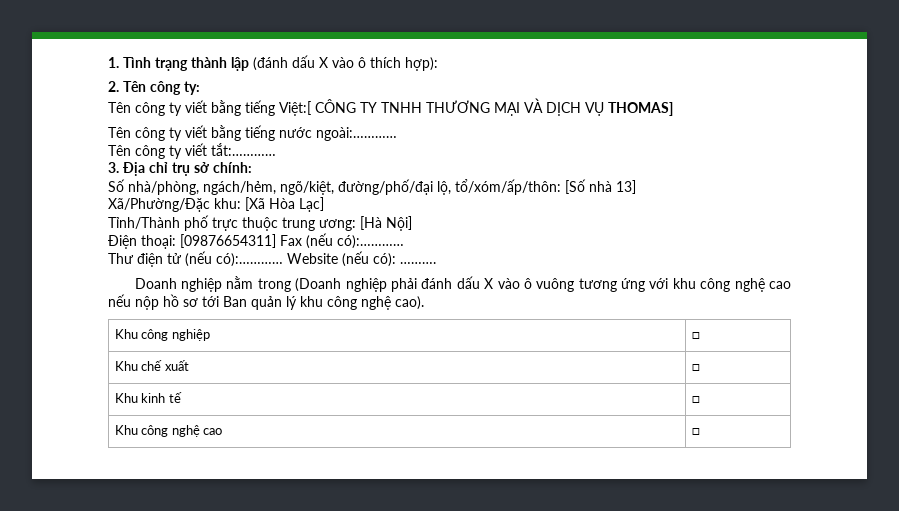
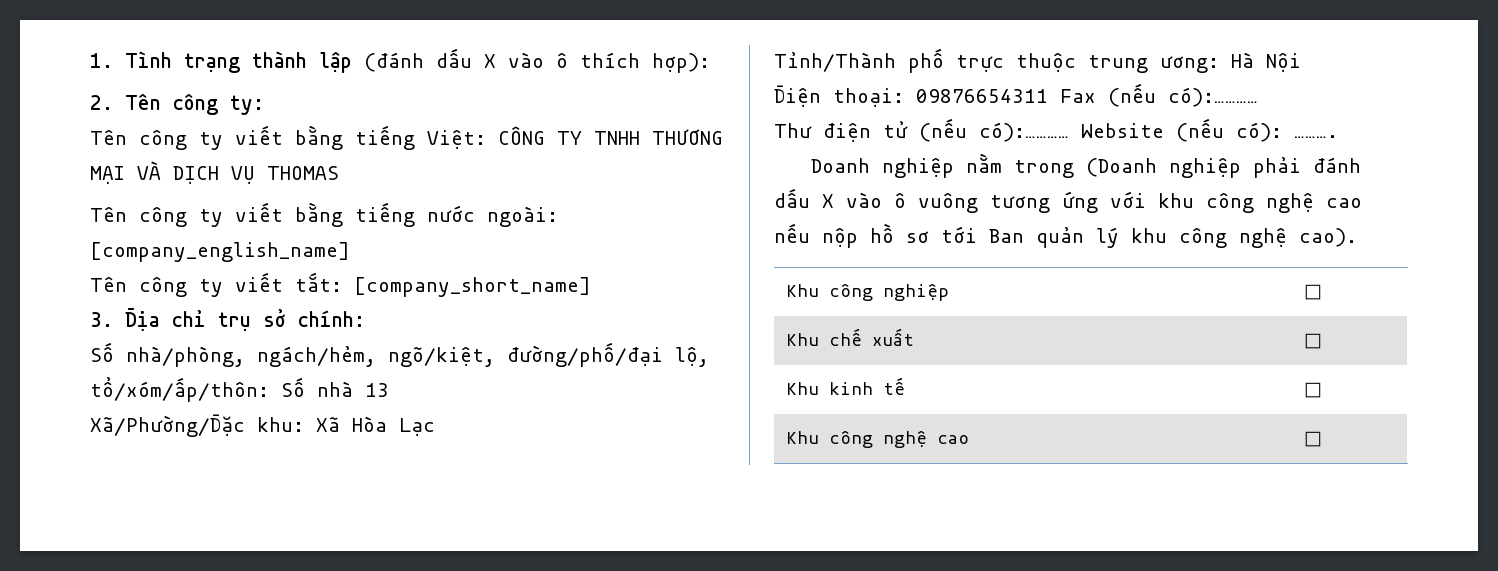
[279,101,311,116] Việt:[ -> [427,130,486,149] Việt:
[608,102,673,116] THOMAS] -> [267,166,339,180] THOMAS
[316,127,397,141] [108,143,276,159] ngoài:………… // Tên công ty viết tắt:………… -> [487,206,558,227] [90,242,350,262] [90,272,591,297] ngoài: [company_english_name] // Tên công ty viết tắt: [company_short_name]
[565,179,636,194] [Số nhà 13] -> [281,377,389,397] Số nhà 13
[245,197,324,212] [Xã Hòa Lạc] -> [316,416,435,436] Xã Hòa Lạc
[360,216,412,231] [Hà Nội] -> [1231,52,1301,72] Hà Nội
[180,234,276,248] [09876654311] -> [916,89,1048,103] 09876654311

